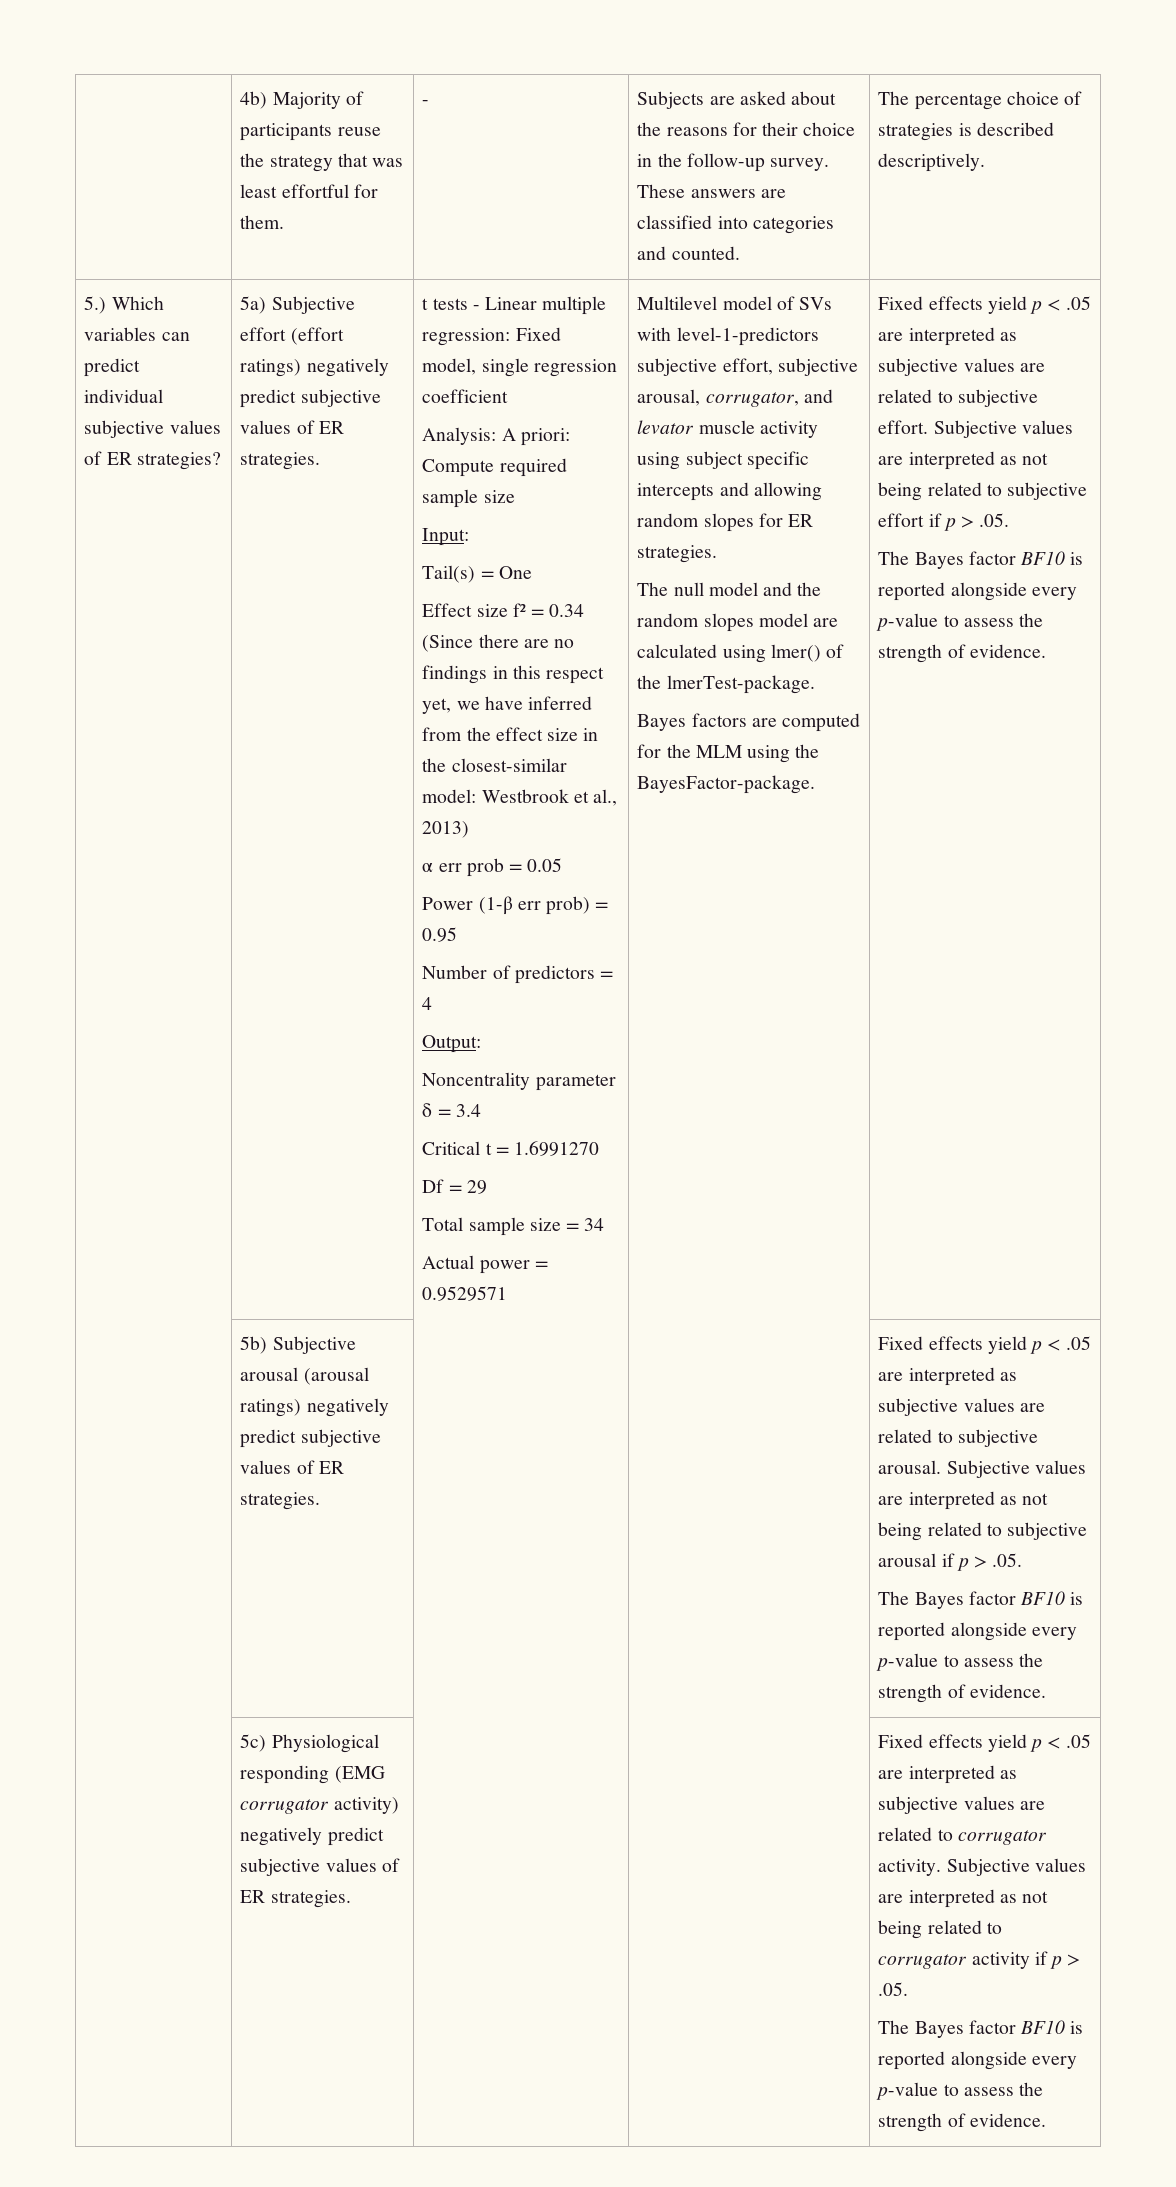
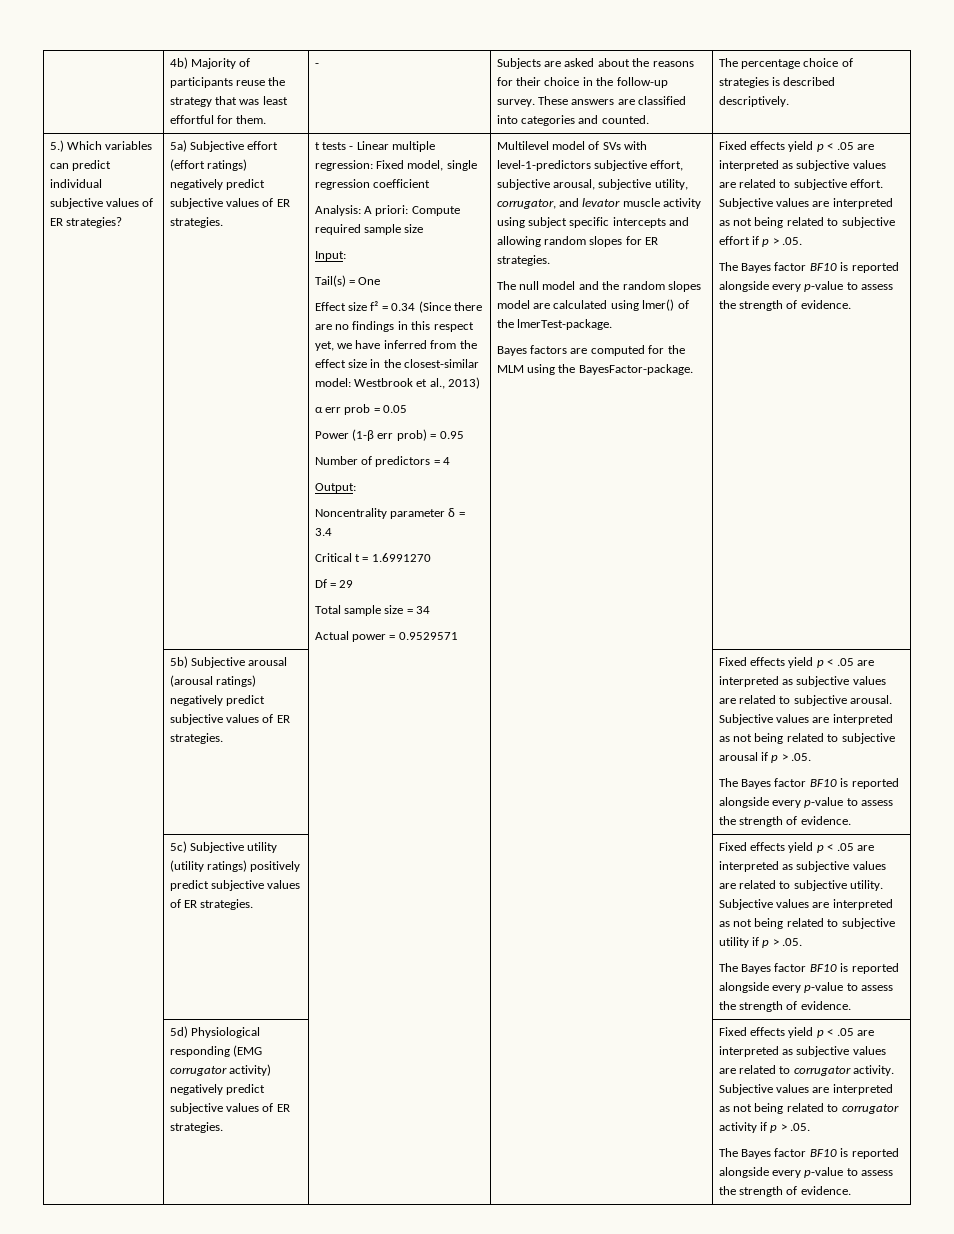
(701, 397) none -> [598,179,688,190] subjective utility,
(267, 1743) none -> [190,842,278,853] [169,860,301,872] [169,880,301,891] [169,899,254,910] [718,842,874,853] [718,861,886,872] [718,880,884,891] [718,899,893,910] [718,918,895,929] [718,937,803,948] [718,963,899,974] [718,982,894,993] [718,1001,851,1012] [169,1026,188,1038] Subjective utility (utility ratings) positively predict subjective values of ER strategies. | | | Fixed effects yield p < .05 are interpreted as subjective values are related to subjective utility. Subjective values are interpreted as not being related to subjective utility if p > .05. // The Bayes factor BF10 is reported alongside every p-value to assess the strength of evidence. // | 5d)

